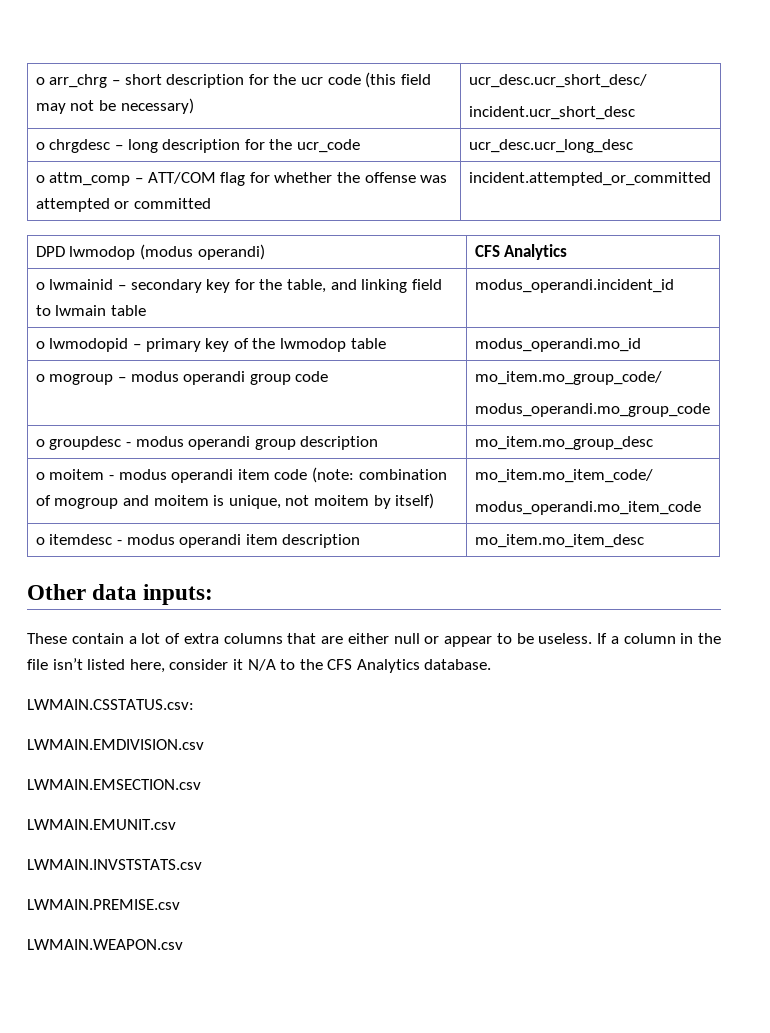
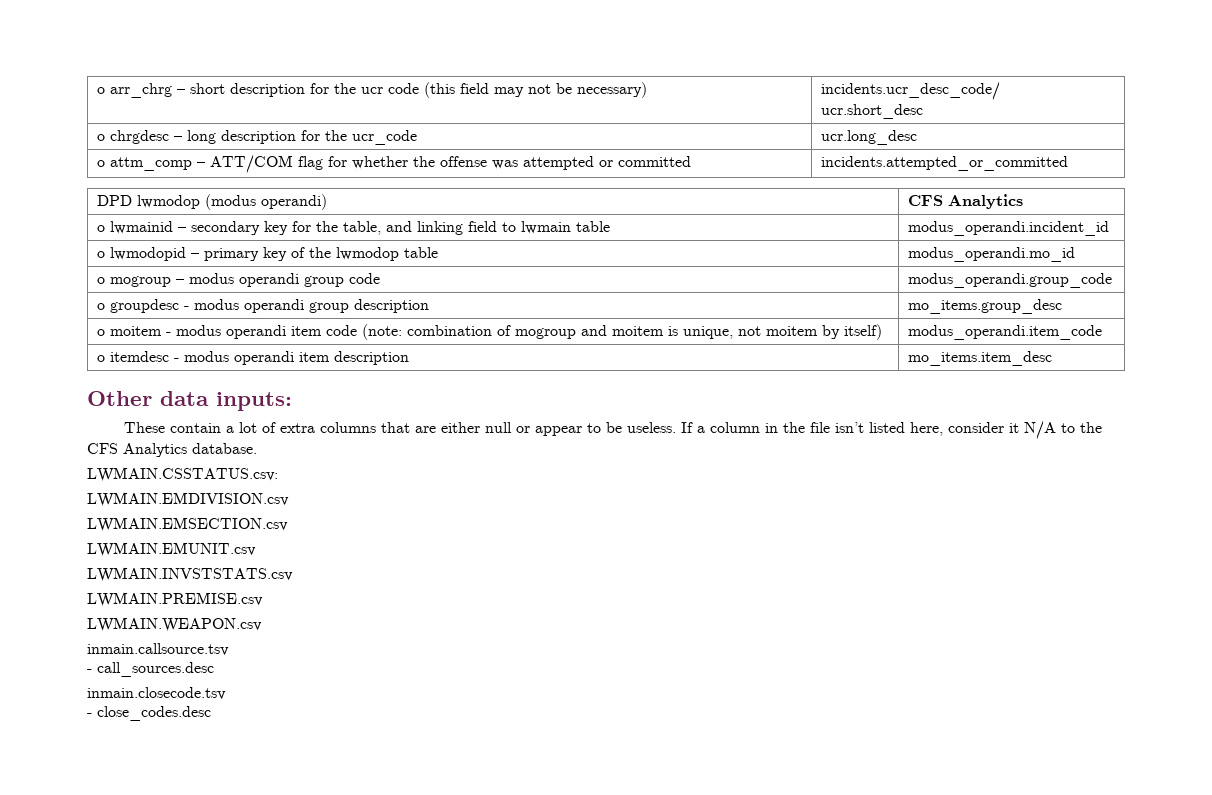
[468,74,647,88] [468,106,635,120] ucr_desc.ucr_short_desc/ // incident.ucr_short_desc -> [821,82,1001,100] [821,104,924,119] incidents.ucr_desc_code/ // ucr.short_desc
[468,139,633,153] ucr_desc.ucr_long_desc -> [821,130,918,145] ucr.long_desc
[468,172,711,186] incident.attempted_or_committed -> [821,156,1069,171] incidents.attempted_or_committed
[474,371,662,385] [474,403,710,417] mo_item.mo_group_code/ // modus_operandi.mo_group_code -> [908,273,1113,288] modus_operandi.group_code
[474,436,653,450] mo_item.mo_group_desc -> [908,299,1063,314] mo_items.group_desc
[474,469,653,483] [474,501,701,515] mo_item.mo_item_code/ // modus_operandi.mo_item_code -> [908,325,1103,340] modus_operandi.item_code
[474,534,644,548] mo_item.mo_item_desc -> [908,351,1053,366] mo_items.item_desc
(183, 944) none -> [87,643,229,656] [87,662,214,677] [87,687,226,700] [87,706,211,721] // inmain.callsource.tsv // - call_sources.desc // inmain.closecode.tsv // - close_codes.desc

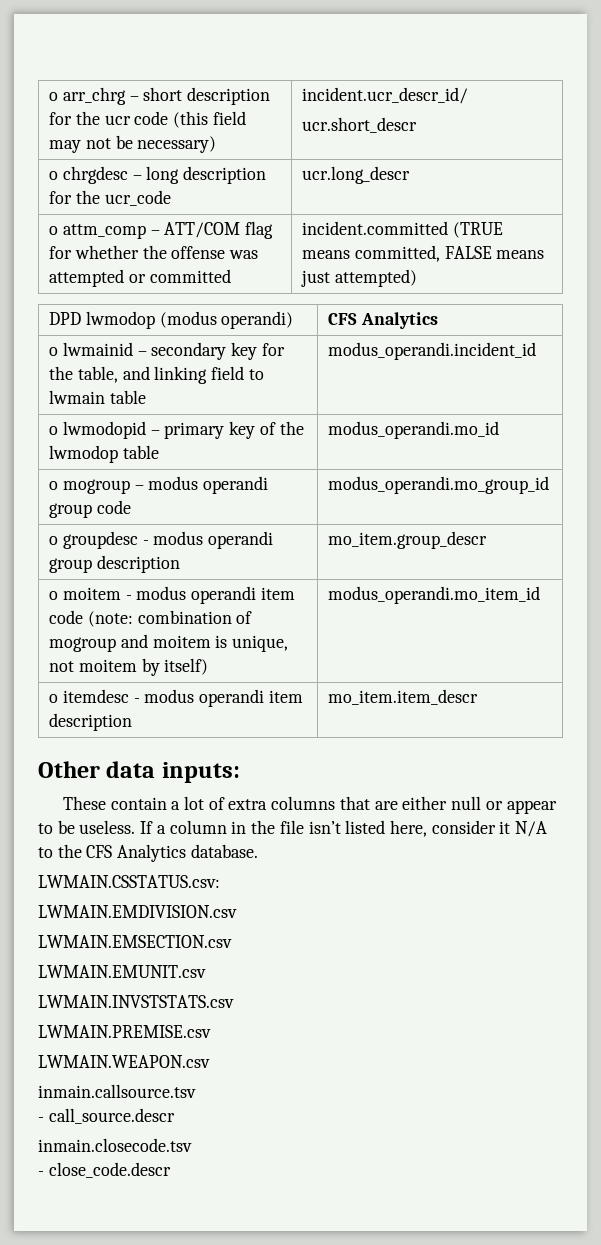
[821,82,1001,100] [821,104,924,119] incidents.ucr_desc_code/ // ucr.short_desc -> [302,87,469,104] [302,117,418,133] incident.ucr_descr_id/ // ucr.short_descr
[821,130,918,145] ucr.long_desc -> [302,166,411,184] ucr.long_descr
[821,156,1069,171] incidents.attempted_or_committed -> [302,221,503,238] [302,245,545,262] [301,269,417,287] incident.committed (TRUE means committed, FALSE means just attempted)
[908,273,1113,288] modus_operandi.group_code -> [328,476,550,494] modus_operandi.mo_group_id
[908,299,1063,314] mo_items.group_desc -> [328,531,488,549] mo_item.group_descr
[908,325,1103,340] modus_operandi.item_code -> [328,586,541,604] modus_operandi.mo_item_id
[908,351,1053,366] mo_items.item_desc -> [328,689,479,705] mo_item.item_descr
[97,662,214,677] call_sources.desc -> [48,1108,175,1124] call_source.descr
[97,706,211,721] close_codes.desc -> [48,1162,171,1178] close_code.descr

